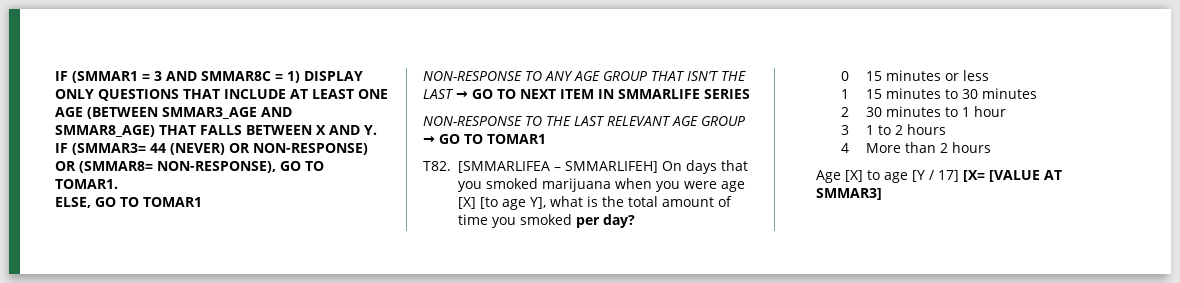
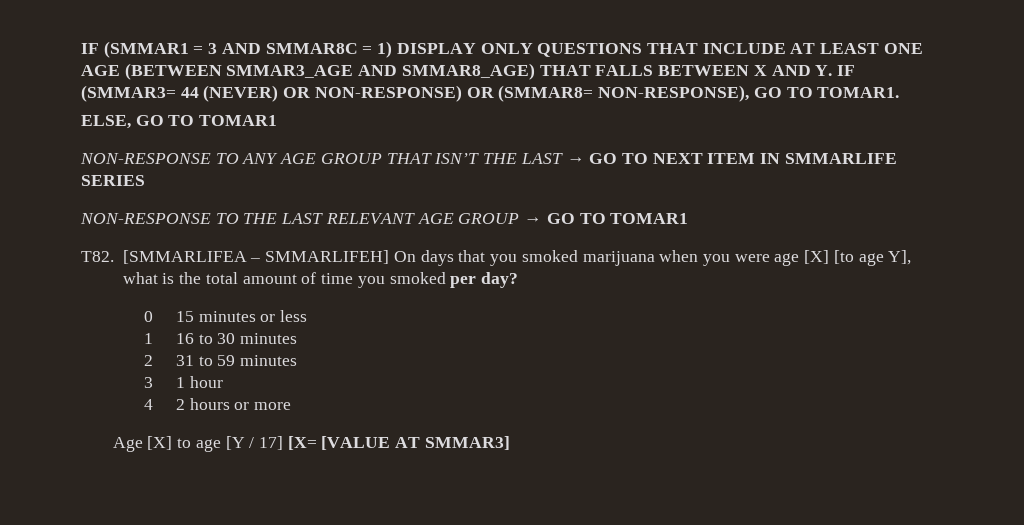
[866,88,942,99] 15 minutes -> [175,333,194,344] 16
[866,106,959,117] 30 minutes to -> [175,355,298,366] [144,377,154,388] 31 to 59 minutes // 3
[841,124,947,135] [841,142,992,153] 3 1 to 2 hours // 4 More than 2 hours -> [144,398,292,410] 4 2 hours or more

